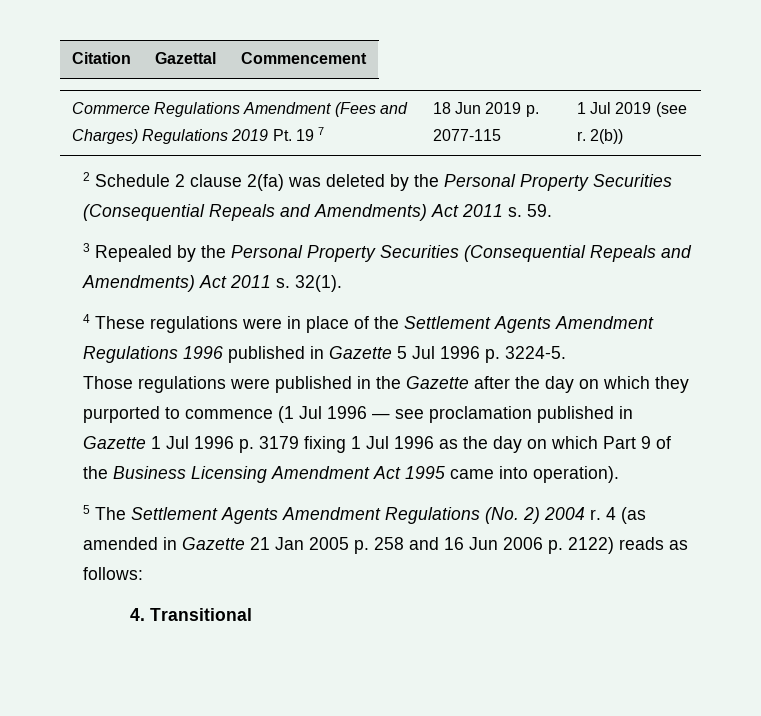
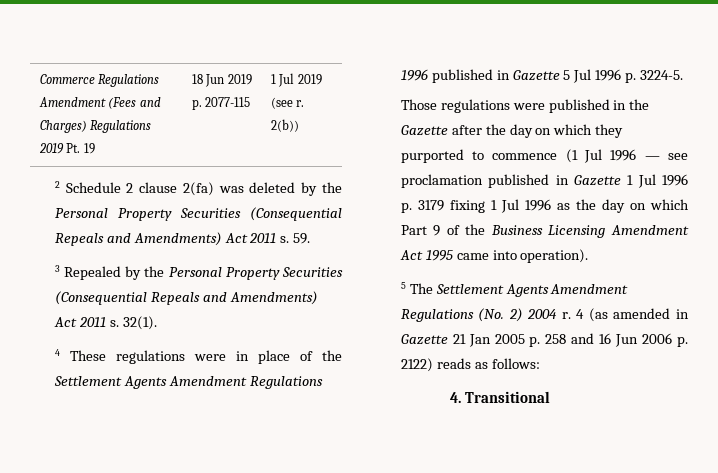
[71,52,131,64] [154,52,216,64] [240,52,367,64] Citation | Gazettal | Commencement // -> (39, 79) none
[318,127,325,135] 7 -> (95, 148) none

